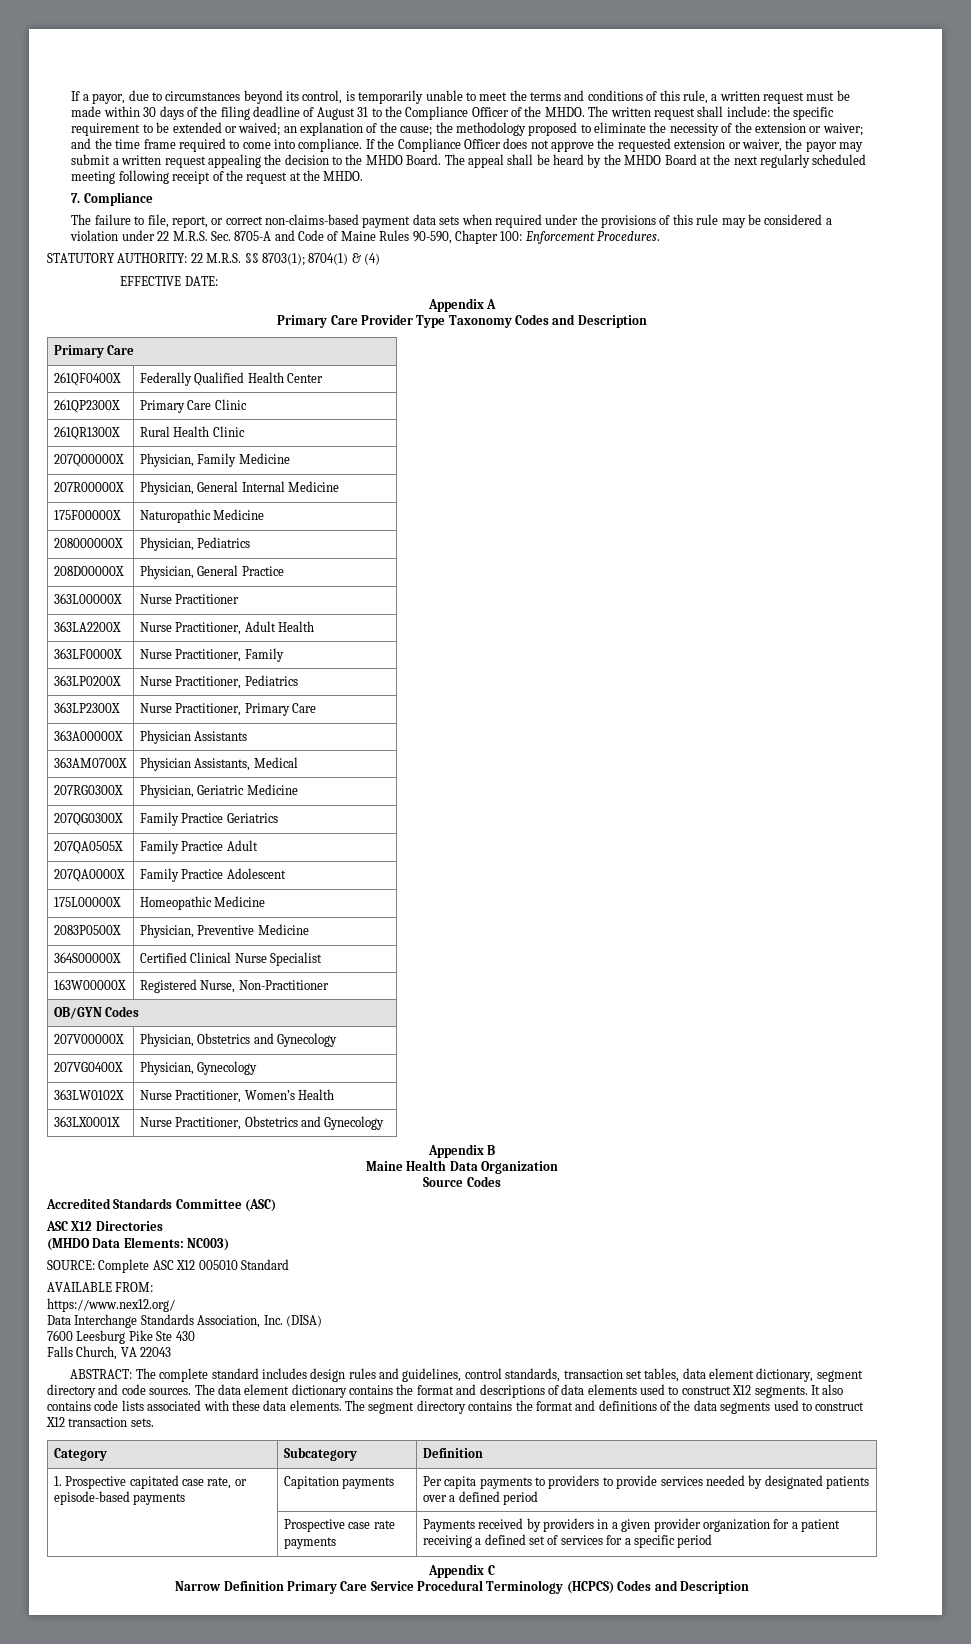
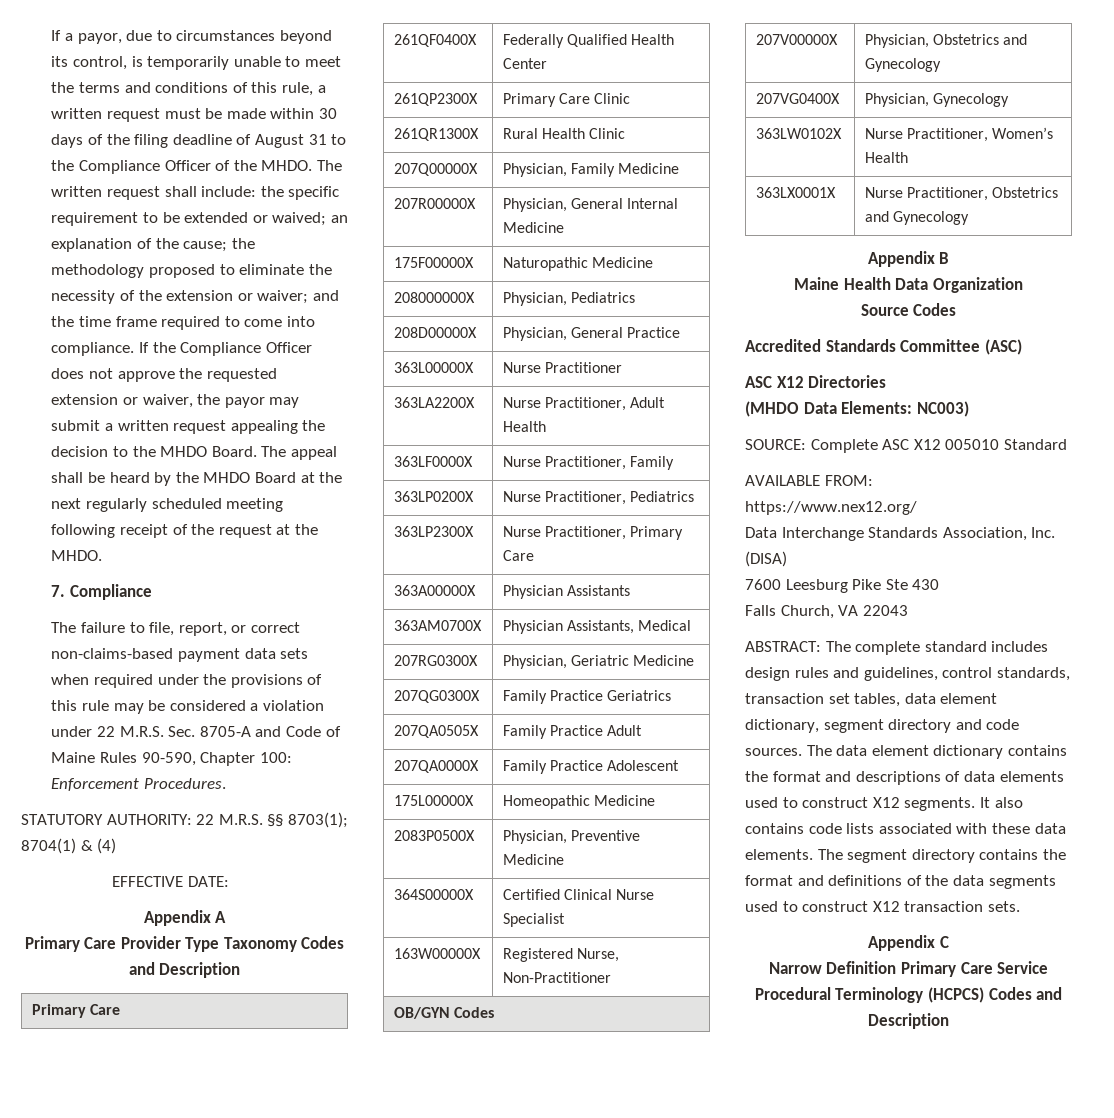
[53,1448,107,1461] [283,1447,357,1461] [422,1448,483,1458] [53,1475,247,1489] [53,1491,186,1505] [283,1476,395,1489] [422,1475,870,1489] [422,1491,539,1505] [283,1519,395,1532] [283,1537,336,1549] [422,1518,841,1532] [422,1534,713,1548] // Category | Subcategory | Definition // 1. Prospective capitated case rate, or episode-based payments | Capitation payments | Per capita payments to providers to provide services needed by designated patients over a defined period // | Prospective case rate payments | Payments received by providers in a given provider organization for a patient receiving a defined set of services for a specific period -> (1020, 906) none

